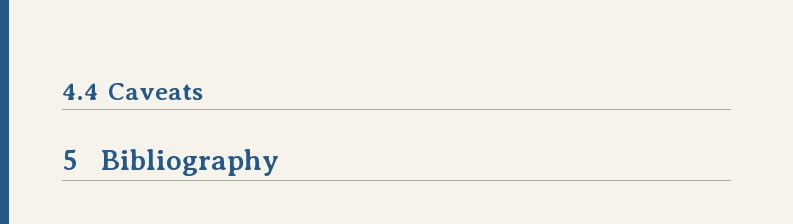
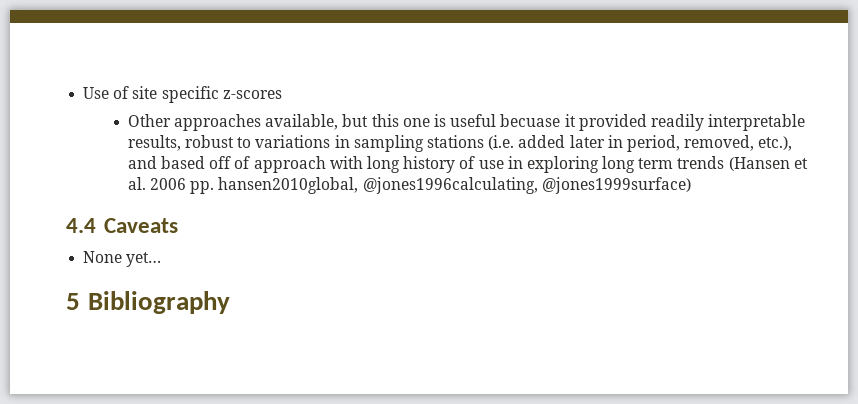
(62, 91) none -> [83,86,282,103] [127,114,806,131] [127,135,793,152] [127,156,808,173] [127,177,691,194] Use of site specific z-scores // Other approaches available, but this one is useful becuase it provided readily interpretable results, robust to variations in sampling stations (i.e. added later in period, removed, etc.), and based off of approach with long history of use in exploring long term trends (Hansen et al. 2006 pp. hansen2010global, @jones1996calculating, @jones1999surface) //
(204, 91) none -> [83,251,162,267] // None yet…

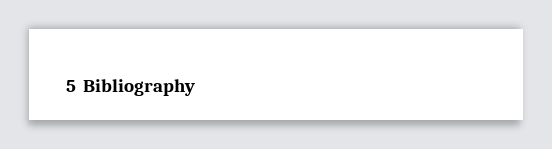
[83,86,282,103] [127,114,806,131] [127,135,793,152] [127,156,808,173] [127,177,691,194] [66,218,178,233] [83,251,162,267] Use of site specific z-scores // Other approaches available, but this one is useful becuase it provided readily interpretable results, robust to variations in sampling stations (i.e. added later in period, removed, etc.), and based off of approach with long history of use in exploring long term trends (Hansen et al. 2006 pp. hansen2010global, @jones1996calculating, @jones1999surface) // 4.4 Caveats // None yet… // -> (66, 86) none

